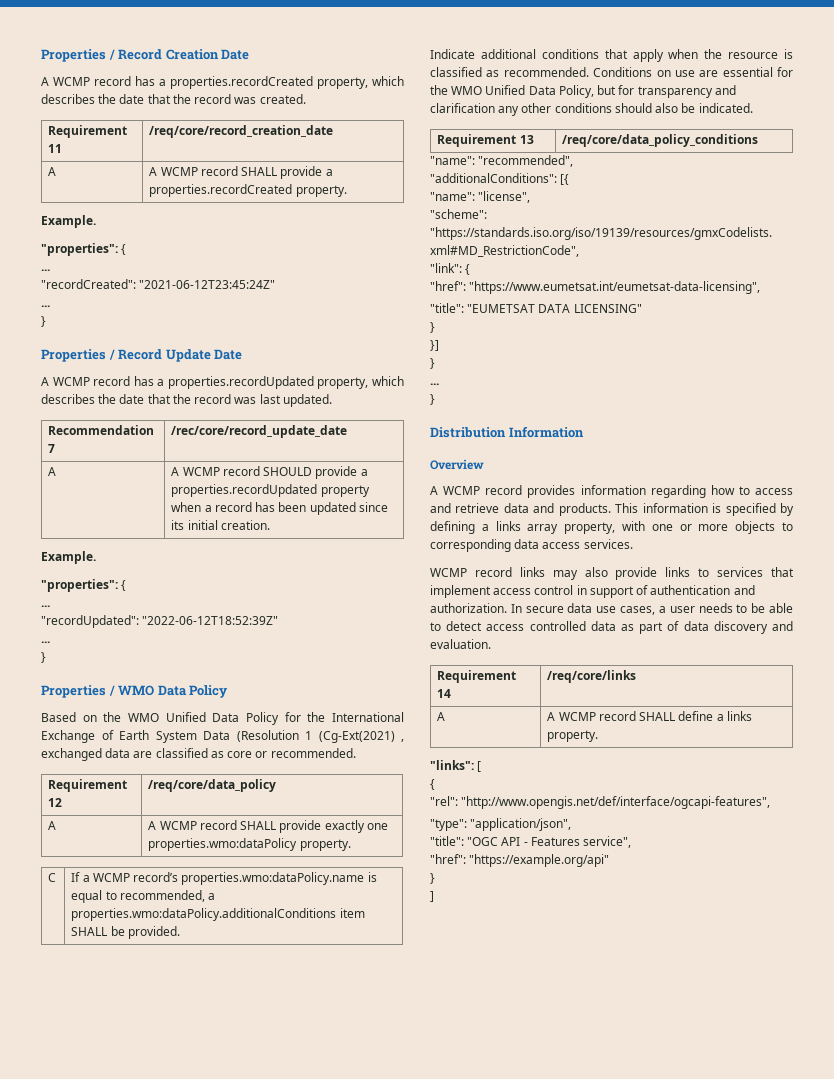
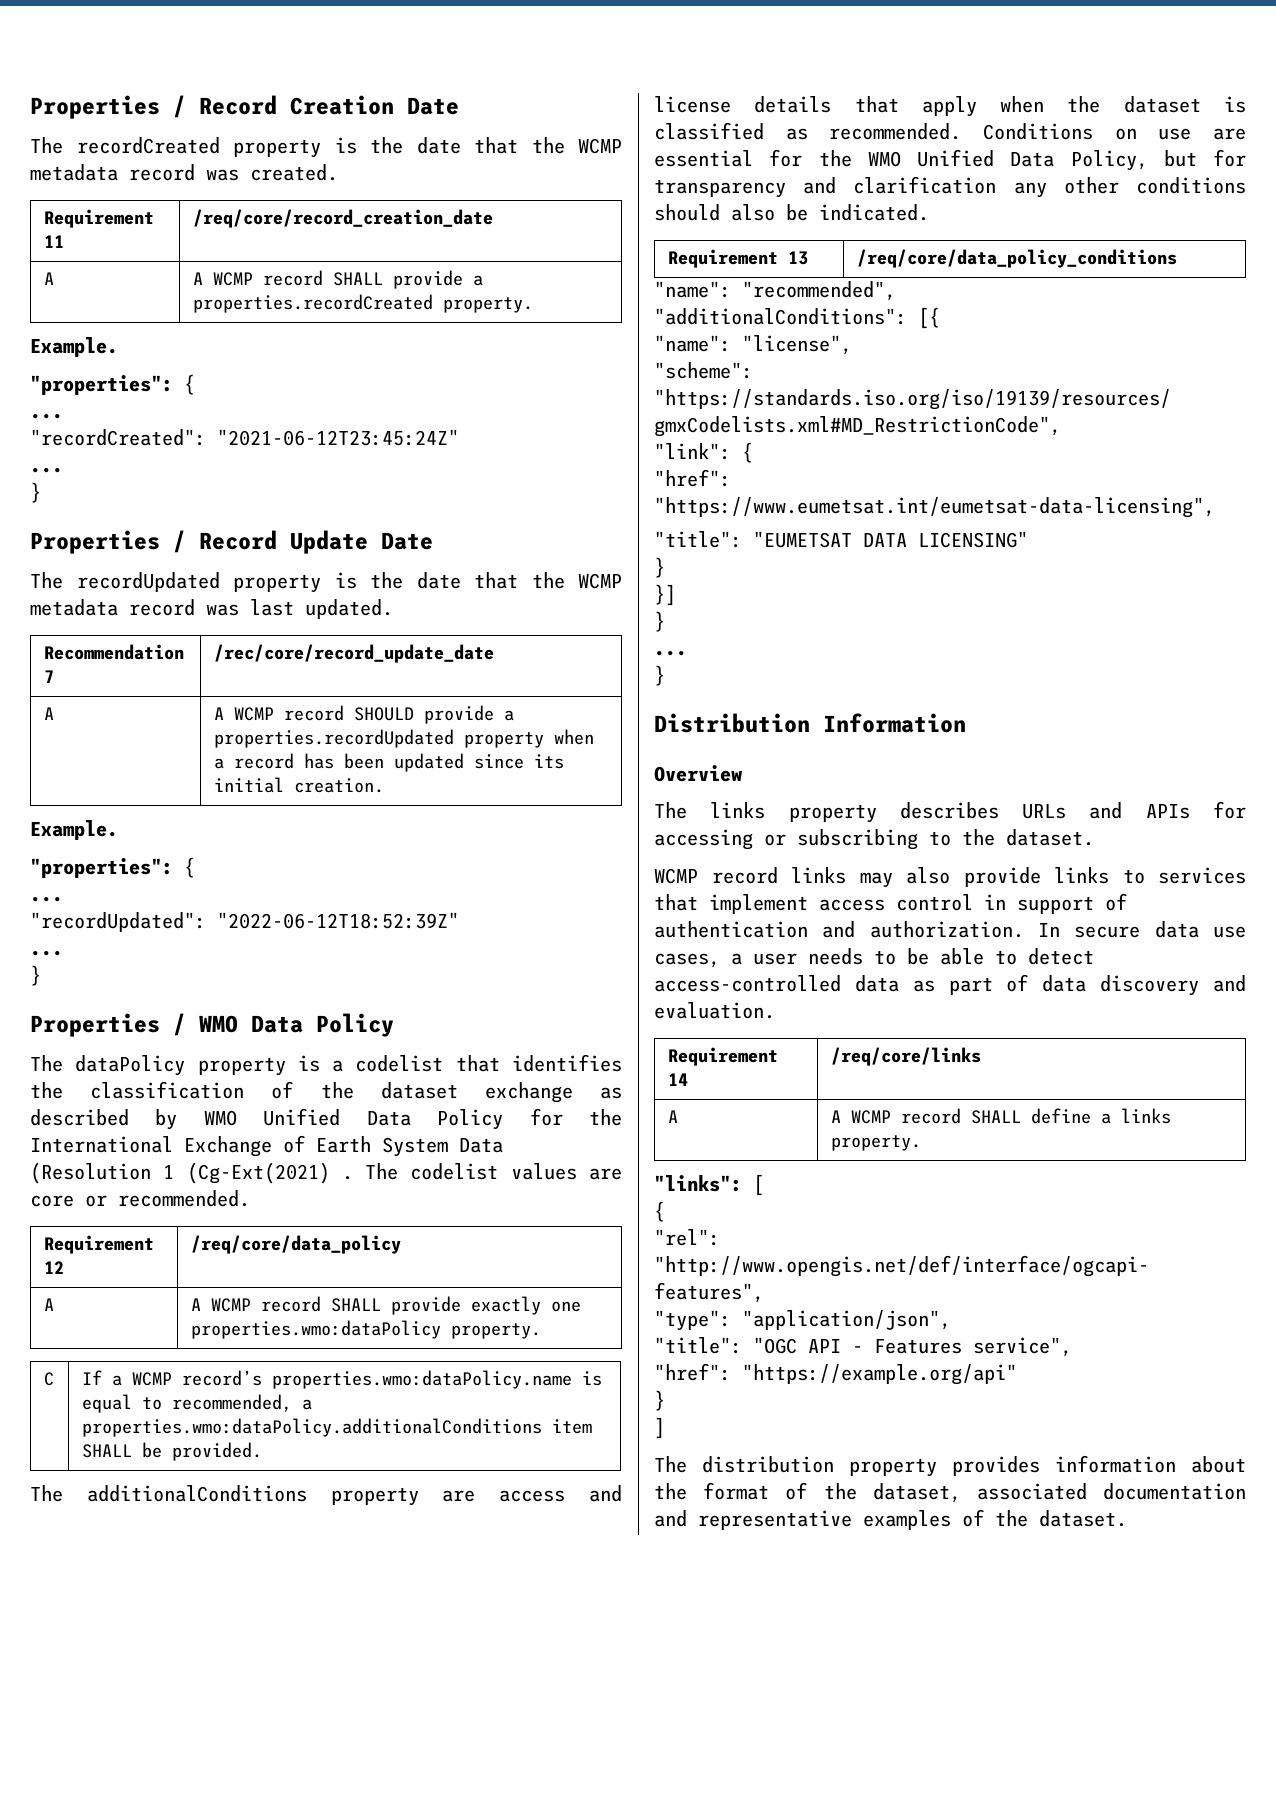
[41,76,404,89] [41,94,191,104] A WCMP record has a properties.recordCreated property, which describes the date that the -> [30,137,622,158] [30,164,118,181] The recordCreated property is the date that the WCMP metadata
[41,376,404,389] [41,394,191,404] A WCMP record has a properties.recordUpdated property, which describes the date that the -> [30,572,622,593] [30,599,118,616] The recordUpdated property is the date that the WCMP metadata
[41,712,122,722] Based on the -> [30,1054,622,1076] [30,1081,623,1103] [30,1109,178,1130] The dataPolicy property is a codelist that identifies the classification of the dataset exchange as described by
[401,739,404,742] [41,748,224,761] , exchanged data are classified as -> [341,1163,622,1180] . The codelist values are
[430,49,599,59] Indicate additional conditions -> [30,1485,622,1506] [654,96,832,113] The additionalConditions property are access and license details
[728,52,779,59] resource -> [1123,96,1201,113] dataset
[430,485,793,498] [430,503,794,516] [430,521,793,534] [430,539,633,552] A WCMP record provides information regarding how to access and retrieve data and products. This information is specified by defining a links array property, with one or more objects to corresponding data access services. -> [654,801,1246,823] [654,829,1094,850] The links property describes URLs and APIs for accessing or subscribing to the dataset.
[486,621,586,631] access controlled -> [654,975,841,992] access-controlled
(434, 896) none -> [654,1455,1246,1477] [654,1482,1246,1503] [654,1509,1127,1530] // The distribution property provides information about the format of the dataset, associated documentation and representative examples of the dataset.

